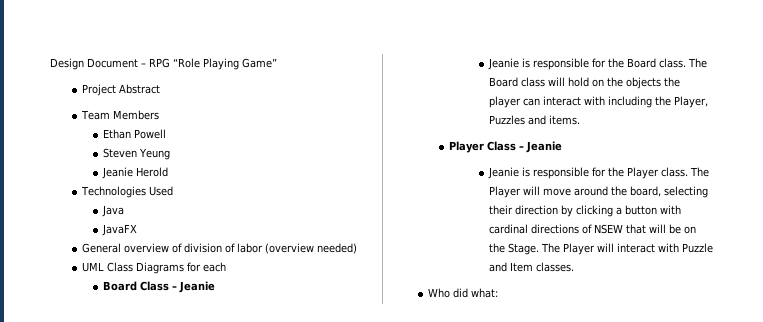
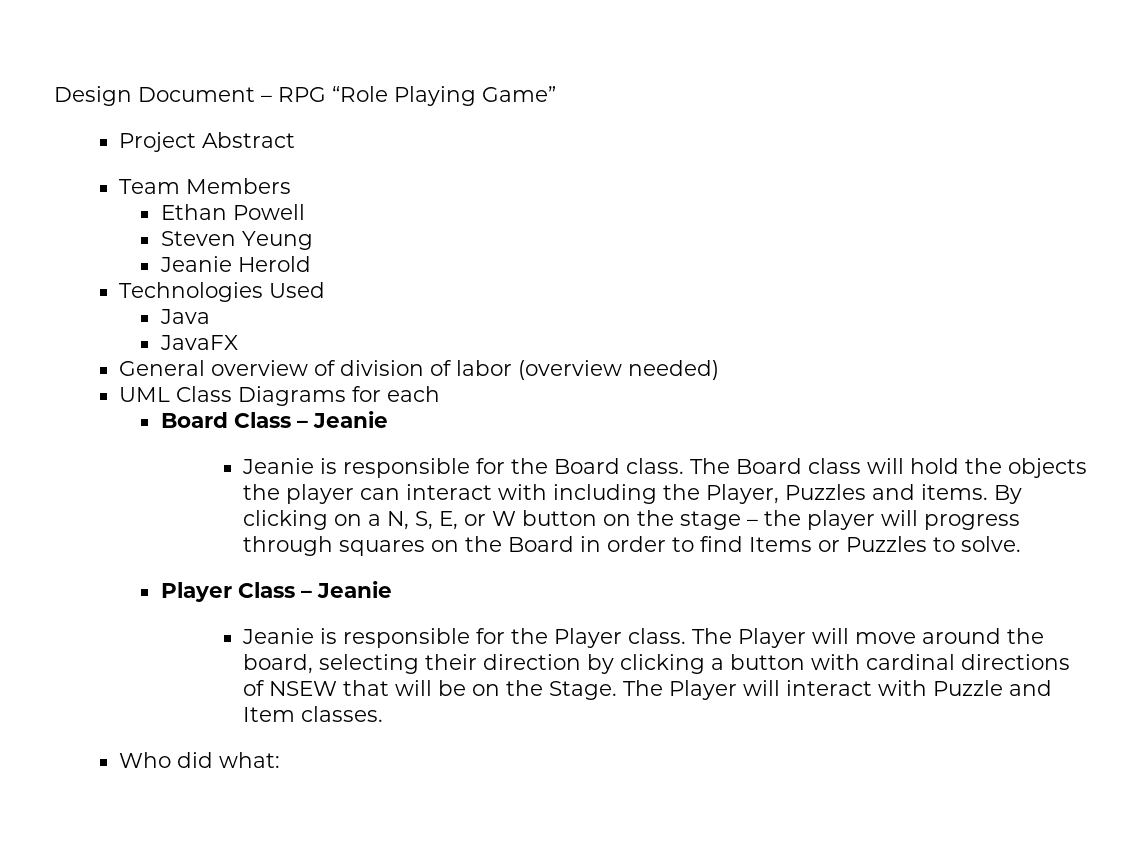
[591,79,604,87] on -> (960, 466) none
(580, 120) none -> [994,485,1023,504] [243,510,1021,530] [243,536,1022,556] By clicking on a N, S, E, or W button on the stage – the player will progress through squares on the Board in order to find Items or Puzzles to solve.

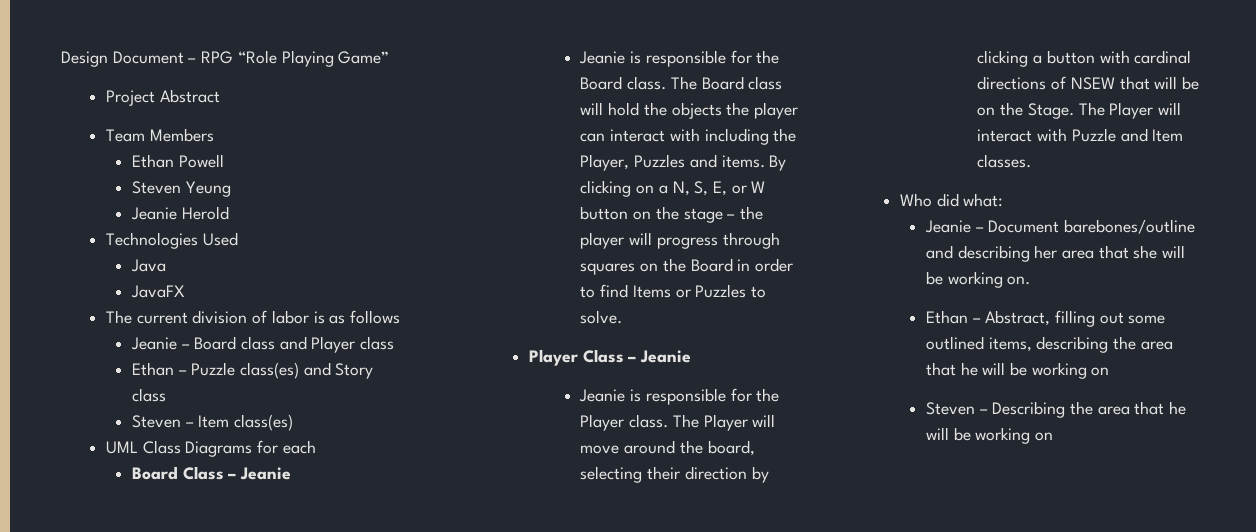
[119,360,720,380] General overview of division of labor (overview needed) -> [106,310,401,324] [130,336,395,353] [131,362,374,379] [131,388,166,402] [131,414,294,431] The current division of labor is as follows // Jeanie – Board class and Player class // Ethan – Puzzle class(es) and Story class // Steven – Item class(es)
(281, 760) none -> [924,219,1196,234] [925,245,1186,262] [925,271,1031,288] [925,310,1166,327] [925,336,1173,353] [925,362,1110,379] [925,401,1187,418] [925,427,1054,444] // Jeanie – Document barebones/outline and describing her area that she will be working on. // Ethan – Abstract, filling out some outlined items, describing the area that he will be working on // Steven – Describing the area that he will be working on

